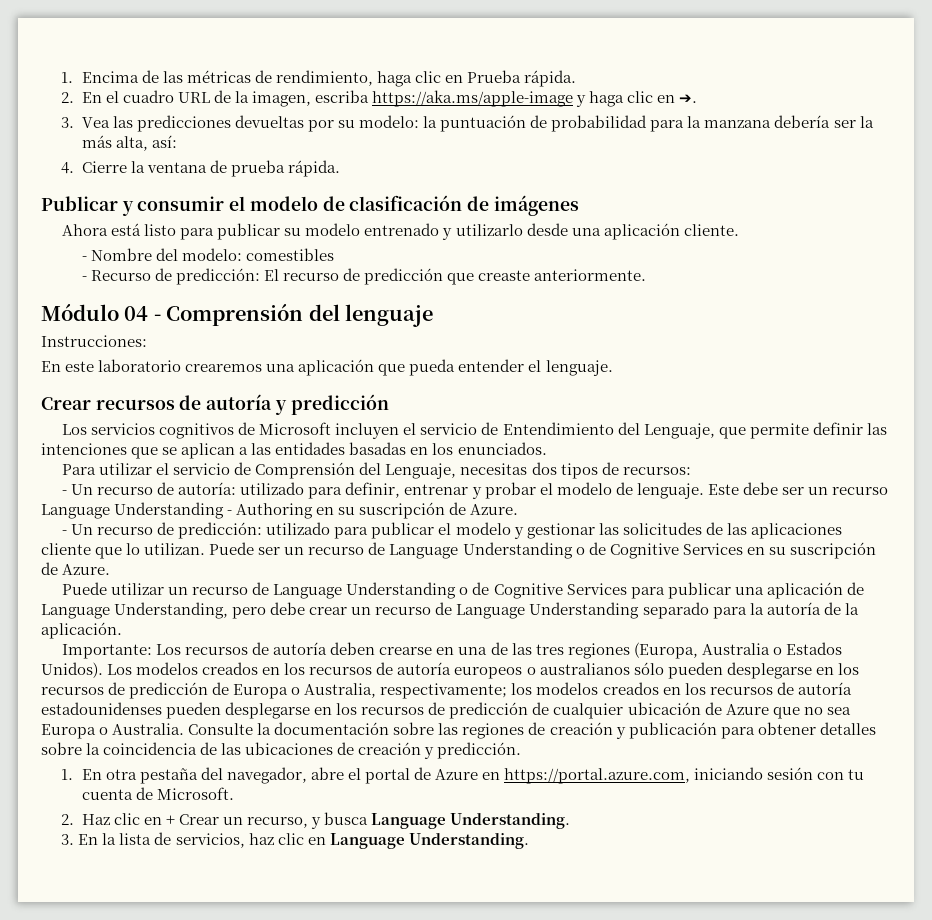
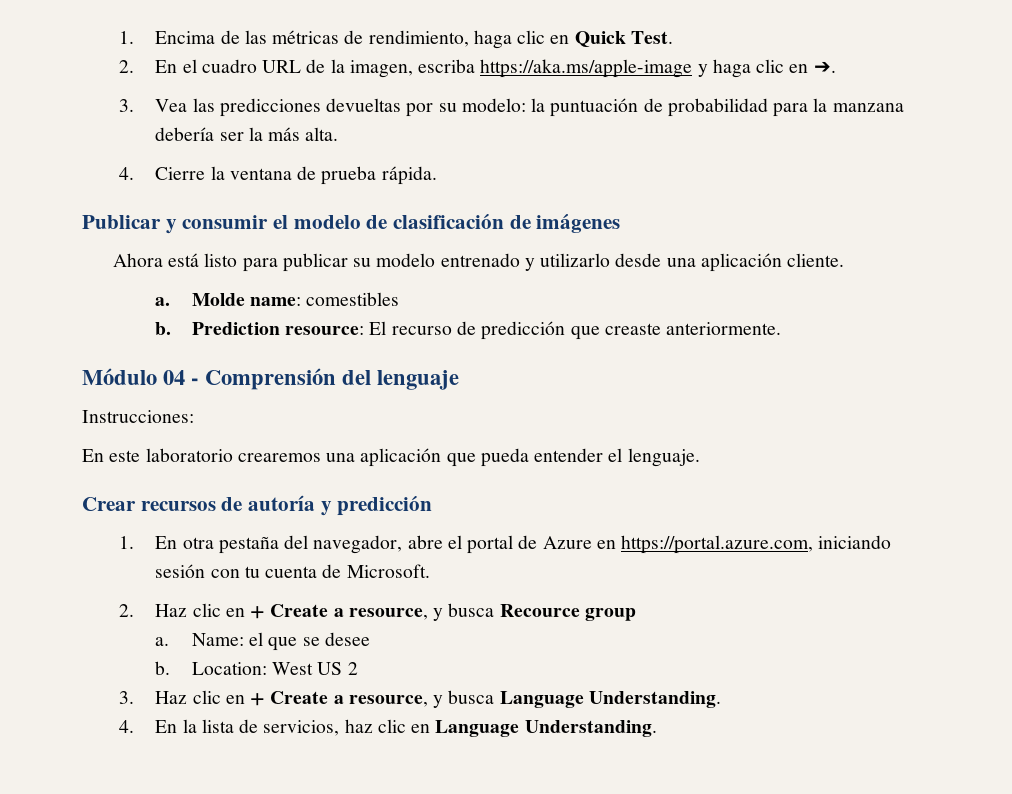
[466,70,576,87] Prueba rápida. -> [574,31,673,47] Quick Test.
[115,135,177,151] alta, así: -> [305,127,339,141] alta.
[81,248,334,261] [81,268,260,285] - Nombre del modelo: comestibles // - Recurso de predicción: -> [155,292,400,306] [155,322,365,335] a. Molde name: comestibles // b. Prediction resource:
[62,422,887,439] [41,442,547,459] [62,462,691,479] [62,482,889,499] [41,502,519,519] [62,522,842,539] [41,542,876,559] [41,562,111,575] [62,582,864,599] [41,602,859,619] [41,622,122,639] [62,642,842,659] [41,662,859,679] [41,682,852,699] [41,702,851,719] [41,722,876,739] [41,742,522,759] // Los servicios cognitivos de Microsoft incluyen el servicio de Entendimiento del Lenguaje, que permite definir las intenciones que se aplican a las entidades basadas en los enunciados. // Para utilizar el servicio de Comprensión del Lenguaje, necesitas dos tipos de recursos: // - Un recurso de autoría: utilizado para definir, entrenar y probar el modelo de lenguaje. Este debe ser un recurso Language Understanding - Authoring en su suscripción de Azure. // - Un recurso de predicción: utilizado para publicar el modelo y gestionar las solicitudes de las aplicaciones cliente que lo utilizan. Puede ser un recurso de Language Understanding o de Cognitive Services en su suscripción de Azure. // Puede utilizar un recurso de Language Understanding o de Cognitive Services para publicar una aplicación de Language Understanding, pero debe crear un recurso de Language Understanding separado para la autoría de la aplicación. // Importante: Los recursos de autoría deben crearse en una de las tres regiones (Europa, Australia o Estados Unidos). Los modelos creados en los recursos de autoría europeos o australianos sólo pueden desplegarse en los recursos de predicción de Europa o Australia, respectivamente; los modelos creados en los recursos de autoría estadounidenses pueden desplegarse en los recursos de predicción de cualquier ubicación de Azure que no sea Europa o Australia. Consulte la documentación sobre las regiones de creación y publicación para obtener detalles sobre la coincidencia de las ubicaciones de creación y predicción. -> (433, 505) none
[178,814,309,828] Crear un recurso, -> [270,603,636,621] [155,632,370,651] [155,661,358,675] [118,690,428,707] Create a resource, y busca Recource group // a. Name: el que se desee // b. Location: West US 2 // 3. Haz clic en + Create a resource,
[61,834,75,845] 3. -> [118,720,134,733] 4.

